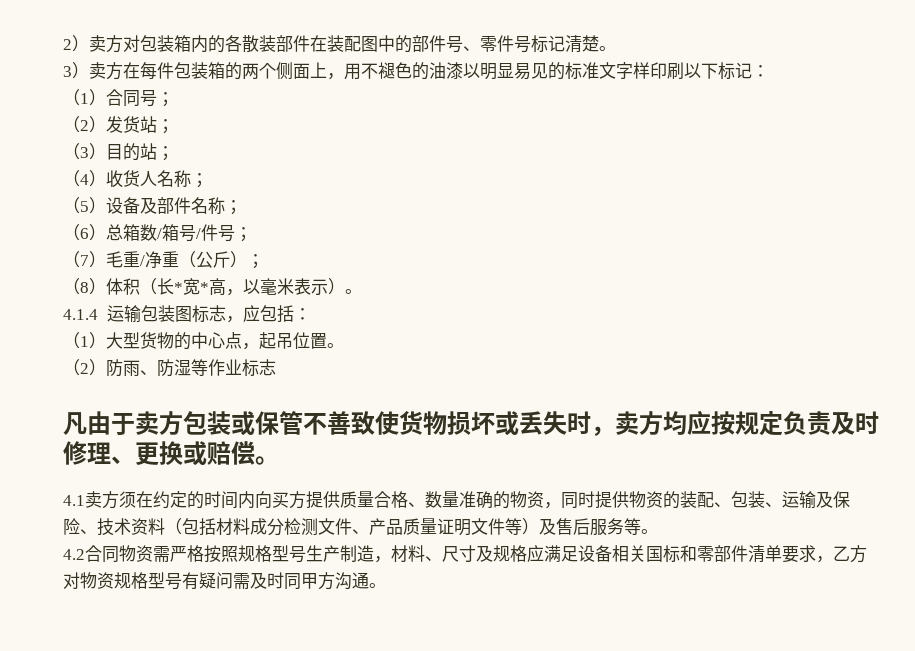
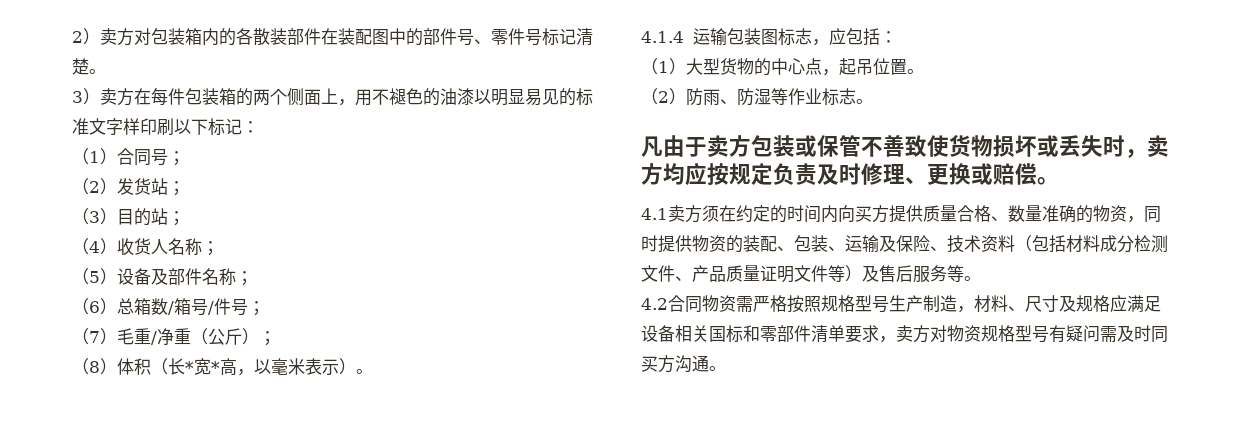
(276, 367) none -> [856,99,873,104] 。
[833,546,850,561] 乙 -> [896,325,913,342] 卖
[301,573,318,589] 甲 -> [641,356,658,372] 买

